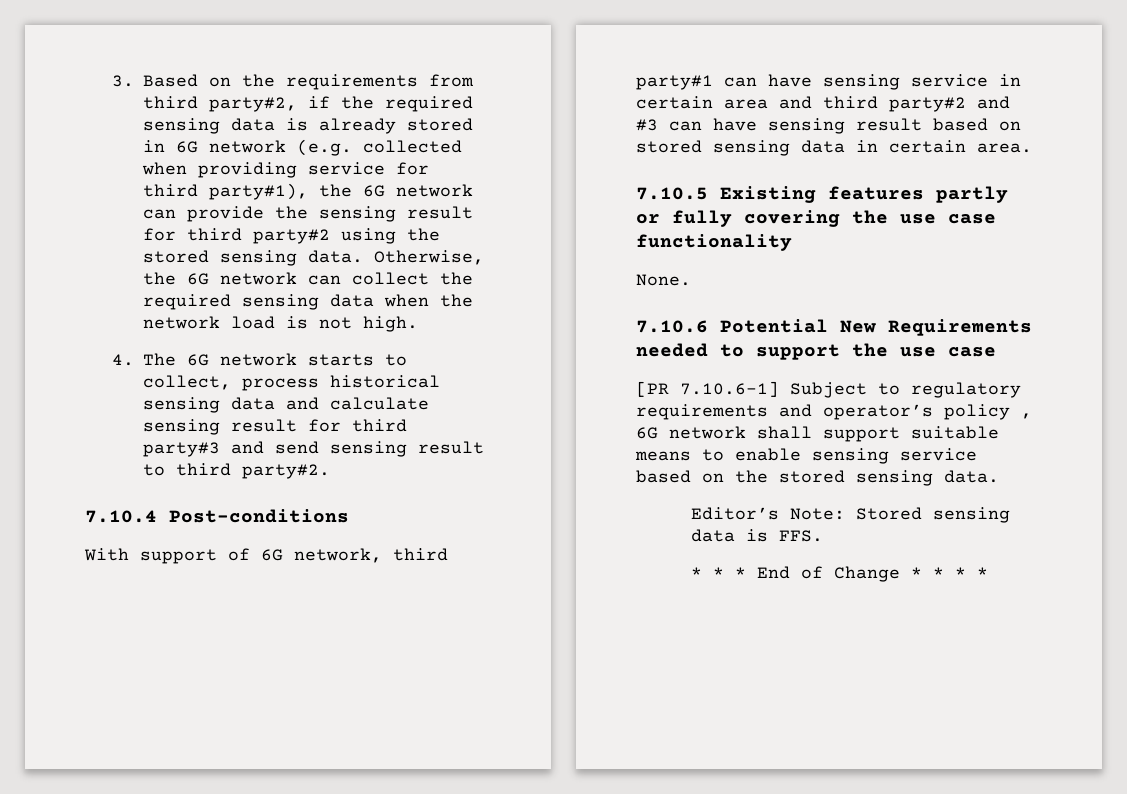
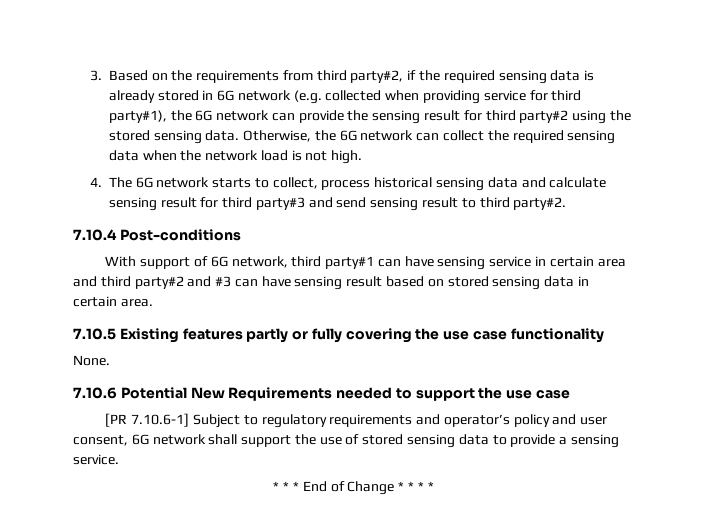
[1021,413,1032,419] , -> [552,414,608,425] [73,435,128,446] and user consent,
[911,426,999,439] [635,448,977,464] [636,470,999,486] [690,507,1010,523] [690,529,823,542] suitable means to enable sensing service based on the stored sensing data. // Editor’s Note: Stored sensing data is FFS. -> [294,434,619,448] [73,454,119,465] the use of stored sensing data to provide a sensing service.

